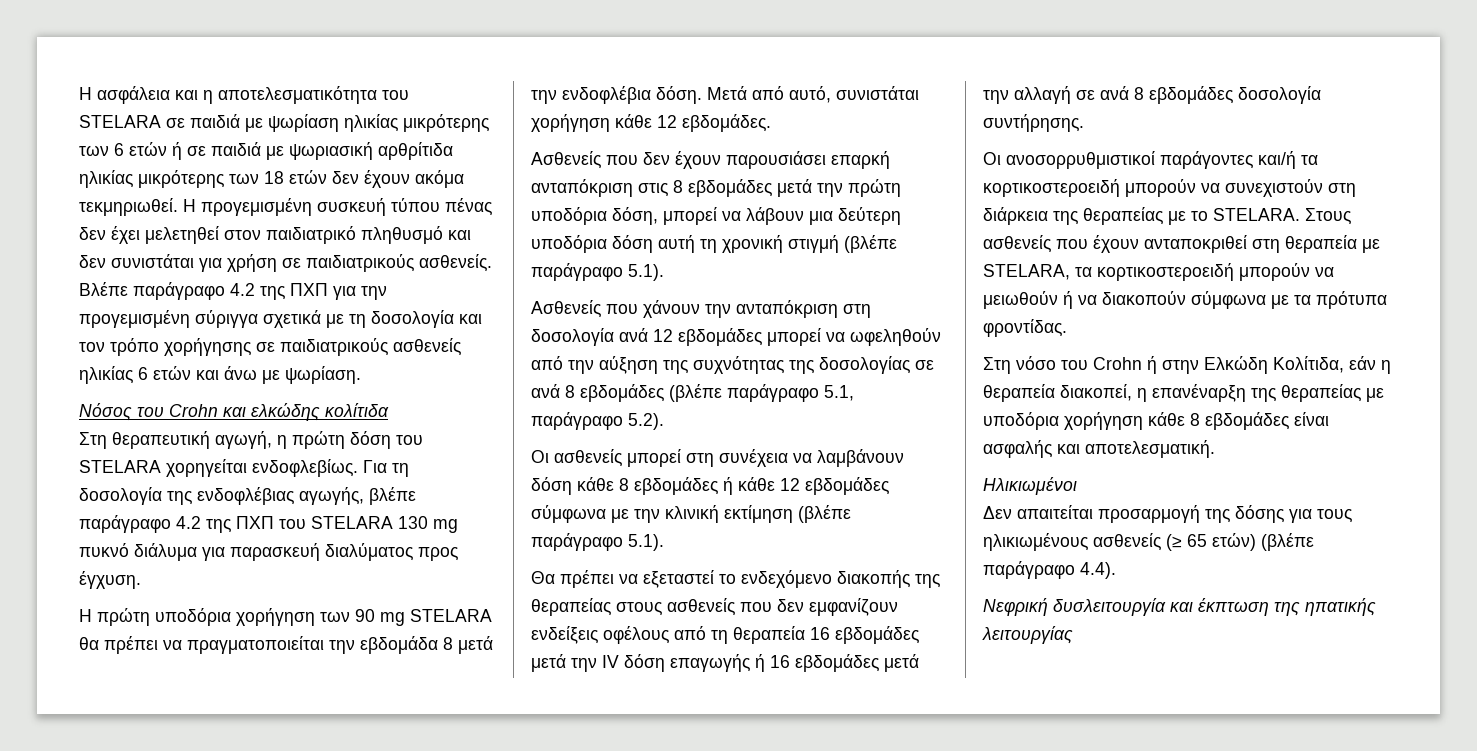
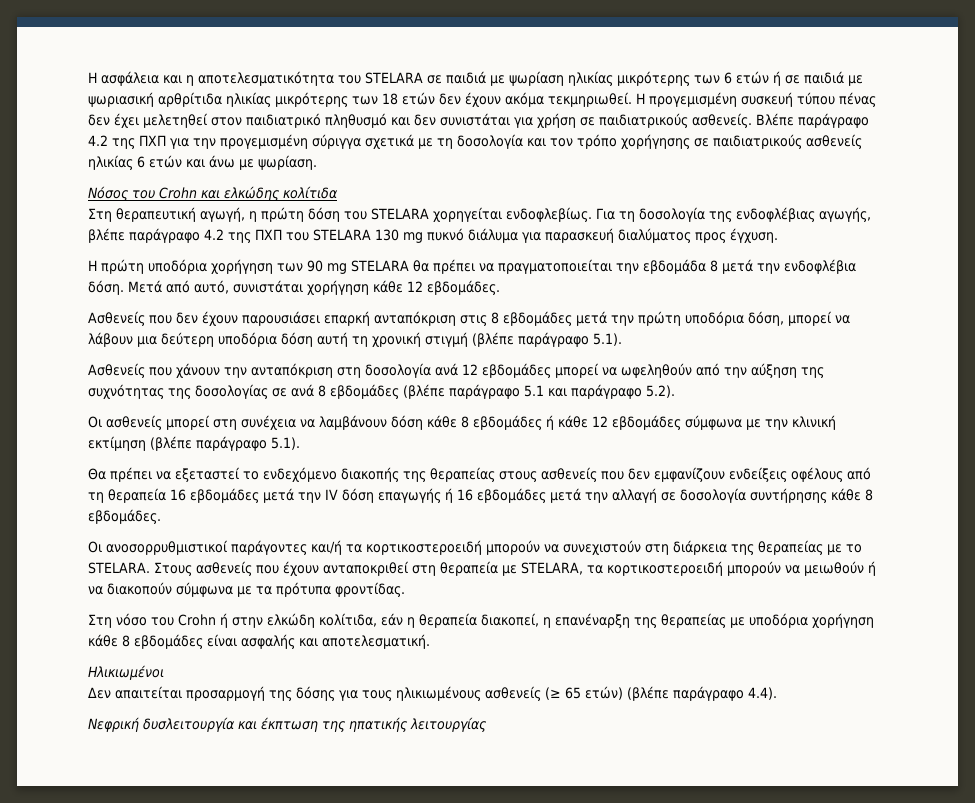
[824,385,854,401] 5.1, -> [524,385,567,397] 5.1 και
[1100,86,1321,104] [983,114,1084,132] ανά 8 εβδομάδες δοσολογία συντήρησης. -> [680,488,873,503] [88,509,161,524] δοσολογία συντήρησης κάθε 8 εβδομάδες.
[1204,356,1344,374] Ελκώδη Κολίτιδα, -> [267,613,377,628] ελκώδη κολίτιδα,

